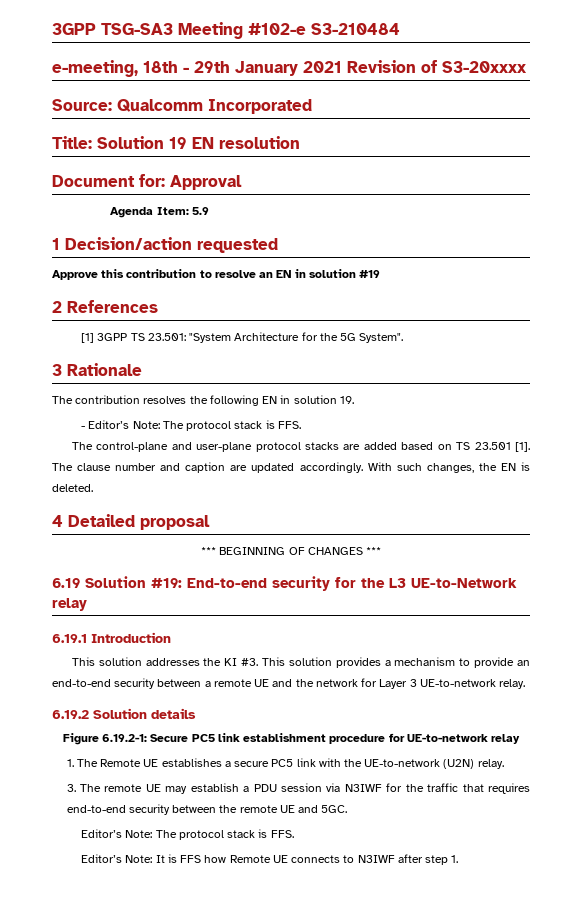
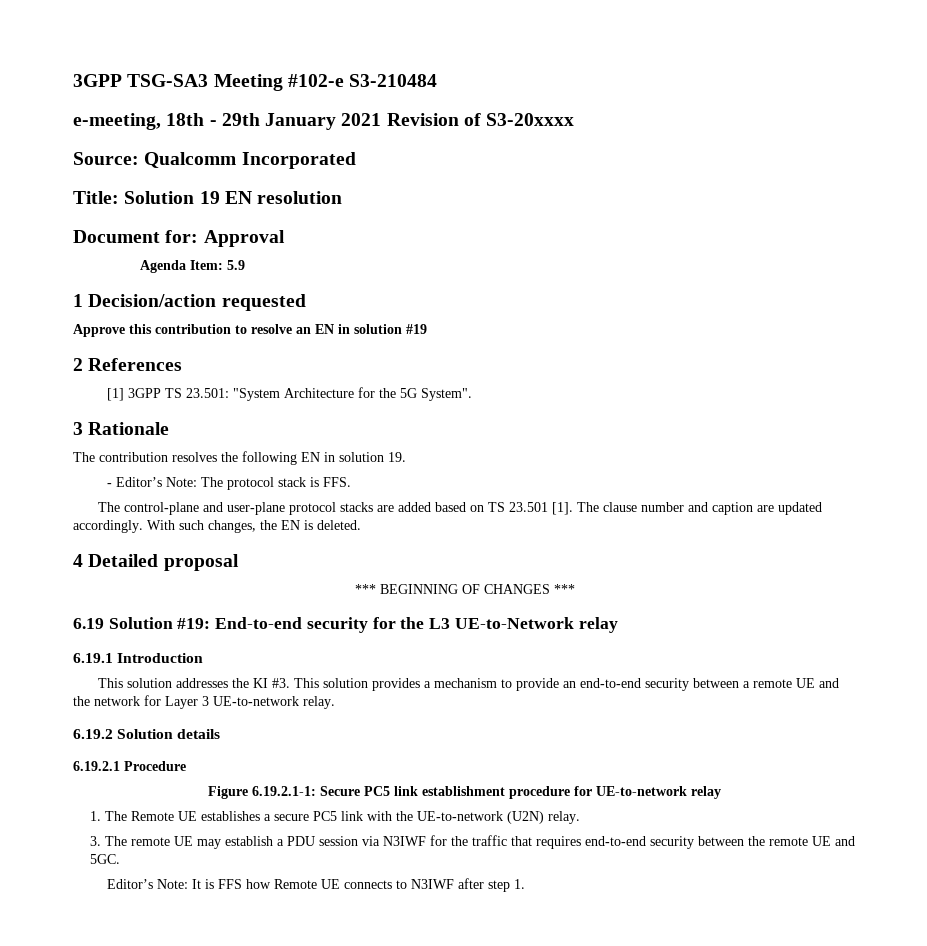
(196, 713) none -> [73,761,186,771] // 6.19.2.1 Procedure
[102,734,148,742] 6.19.2-1: -> [252,786,316,796] 6.19.2.1-1:
[81,829,294,840] // Editor’s Note: The protocol stack is FFS. -> (120, 859) none

